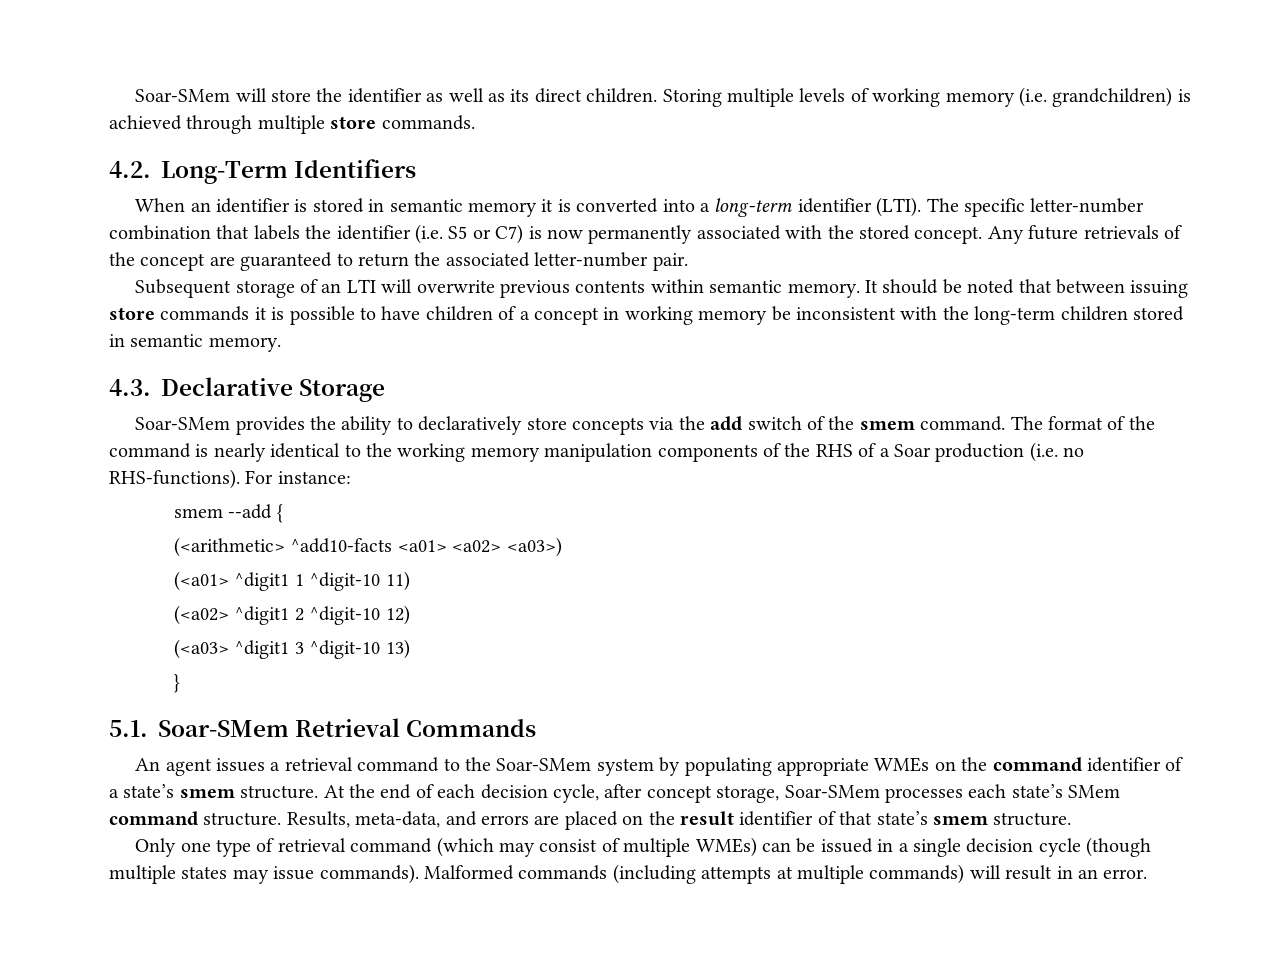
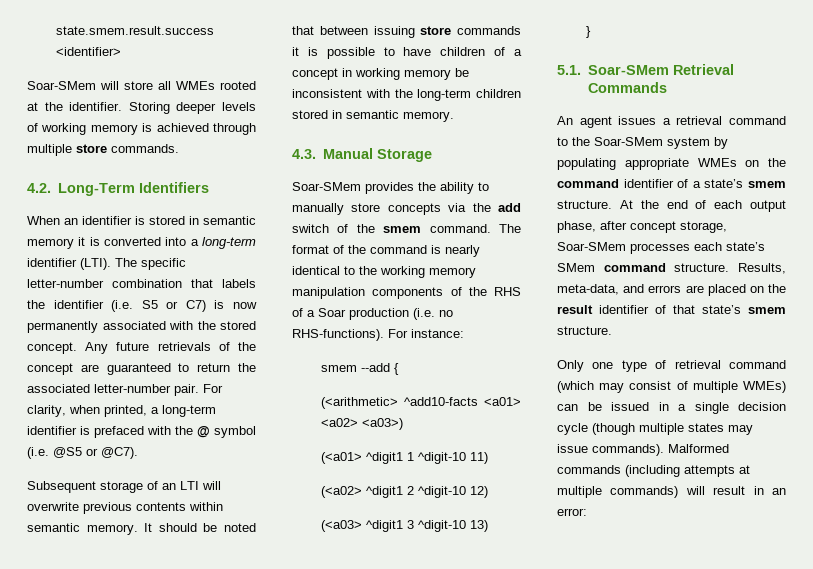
(135, 95) none -> [56,26,215,35] [56,47,122,56] state.smem.result.success <identifier> //
[316,88,795,107] the identifier as well as its direct children. Storing multiple -> [158,81,256,90] [27,102,217,114] all WMEs rooted at the identifier. Storing deeper
[1019,87,1173,107] (i.e. grandchildren) -> (138, 129) none
(688, 262) none -> [203,384,223,393] [27,405,216,417] [27,426,256,438] [27,447,138,459] For clarity, when printed, a long-term identifier is prefaced with the @ symbol (i.e. @S5 or @C7).
[161,377,293,396] Declarative -> [322,148,373,159] Manual
[418,416,523,435] declaratively -> [292,203,344,215] manually
[480,784,599,803] decision cycle, -> [750,200,786,212] [557,221,596,233] output phase,
[1103,869,1148,879] error. -> [557,508,587,516] error:

